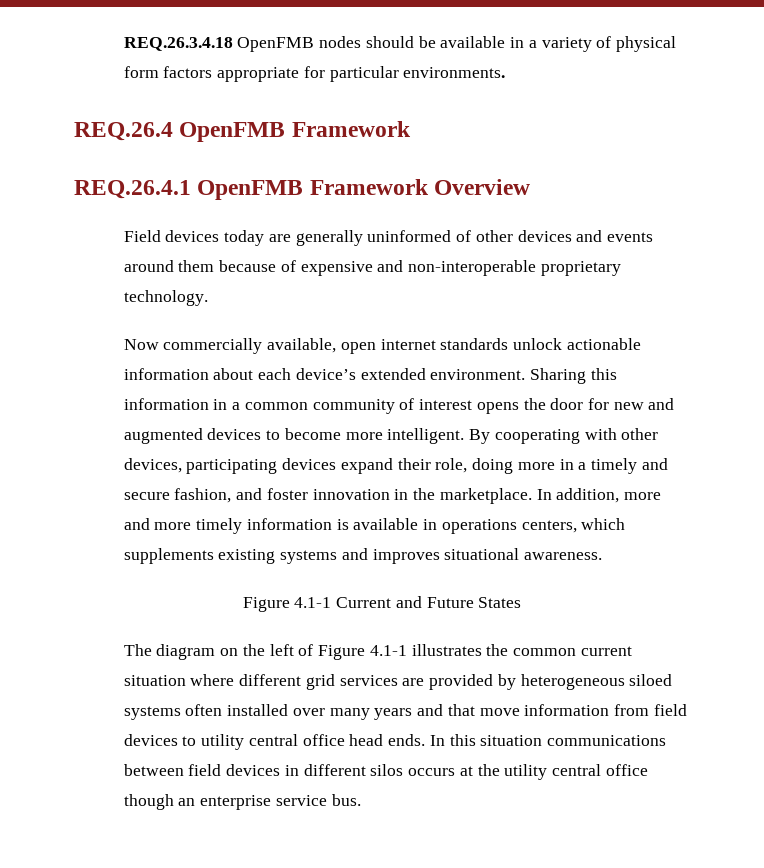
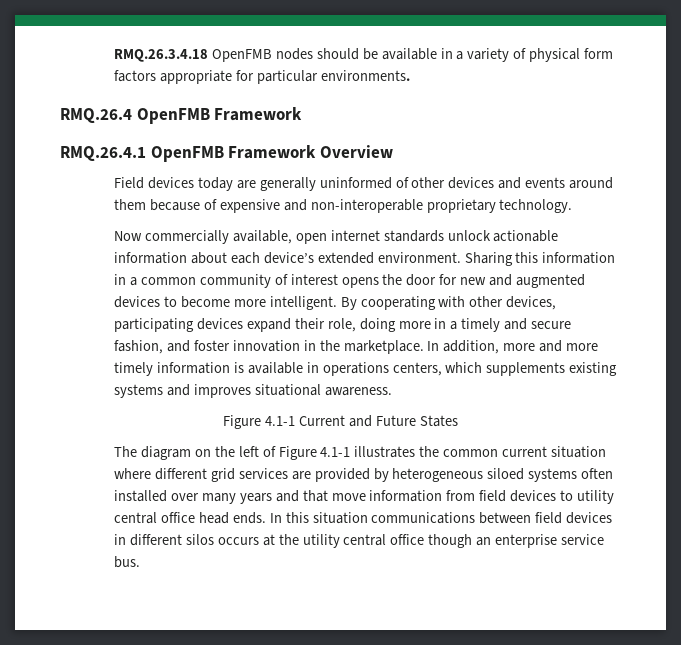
[123,37,233,51] REQ.26.3.4.18 -> [114,49,209,62] RMQ.26.3.4.18
[74,122,173,141] REQ.26.4 -> [60,108,132,124] RMQ.26.4
[74,180,191,199] REQ.26.4.1 -> [60,146,146,162] RMQ.26.4.1

